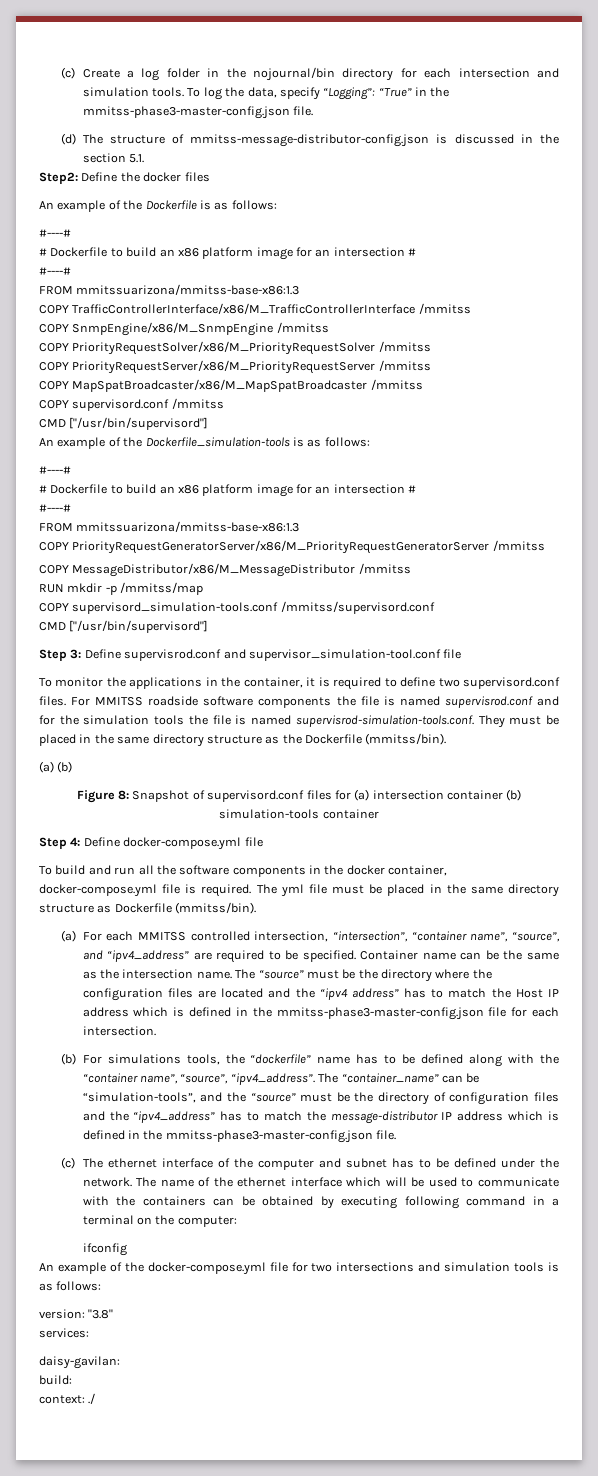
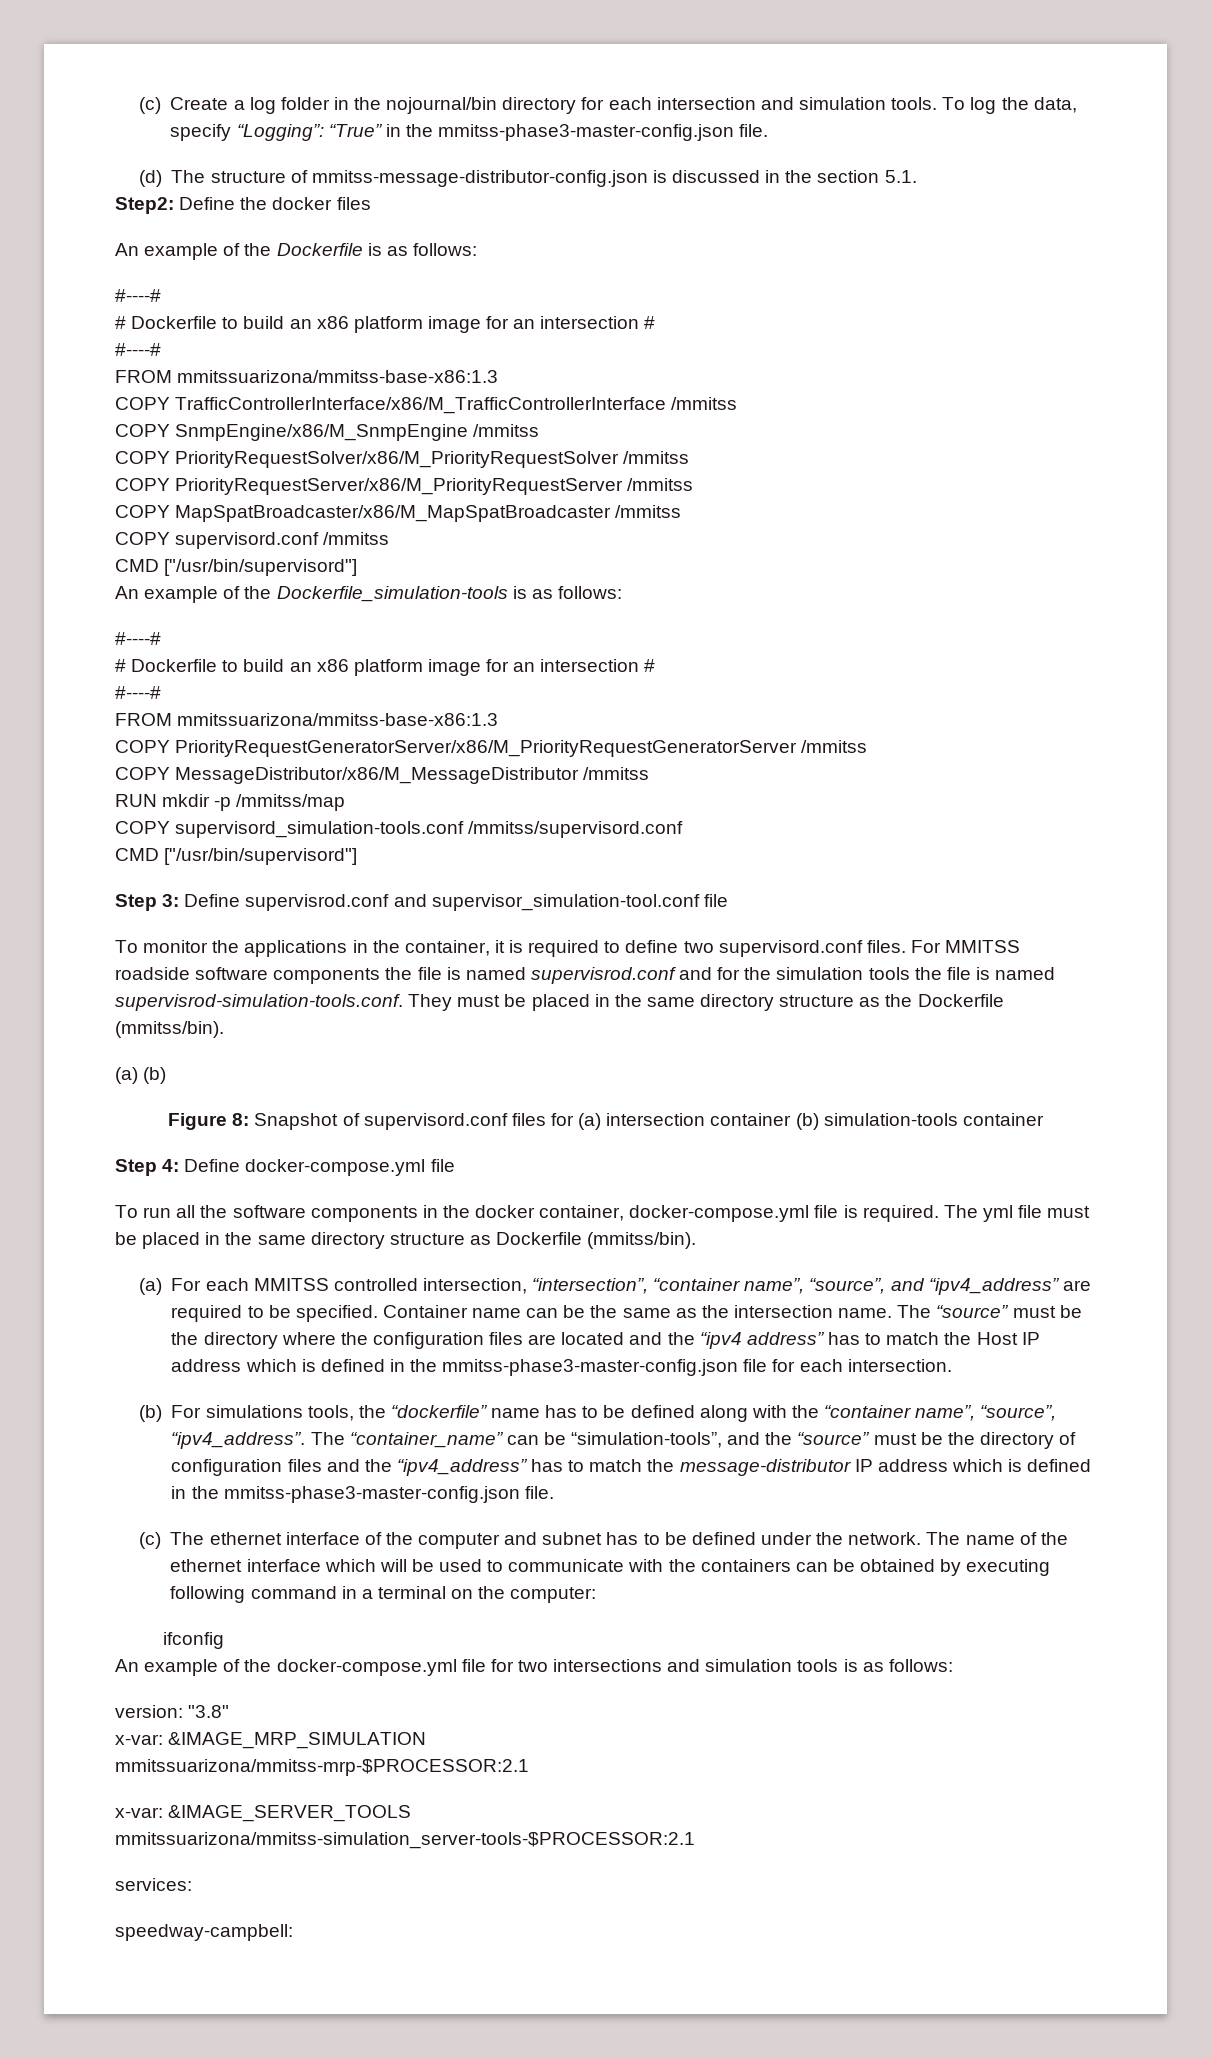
[55,865,111,875] build and -> (138, 1211) none
[39,1328,89,1338] [39,1356,120,1369] [39,1375,72,1385] [39,1393,96,1404] services: // daisy-gavilan: // build: // context: ./ -> [115,1732,427,1749] [115,1759,529,1776] [115,1805,412,1822] [115,1832,695,1849] [115,1878,192,1891] [115,1924,293,1941] x-var: &IMAGE_MRP_SIMULATION // mmitssuarizona/mmitss-mrp-$PROCESSOR:2.1 // x-var: &IMAGE_SERVER_TOOLS // mmitssuarizona/mmitss-simulation_server-tools-$PROCESSOR:2.1 // services: // speedway-campbell:

